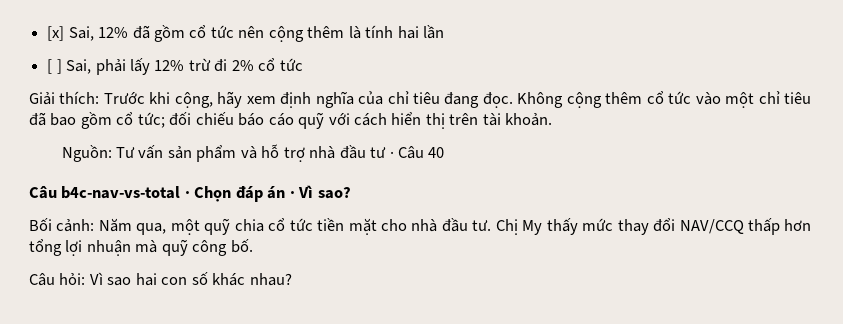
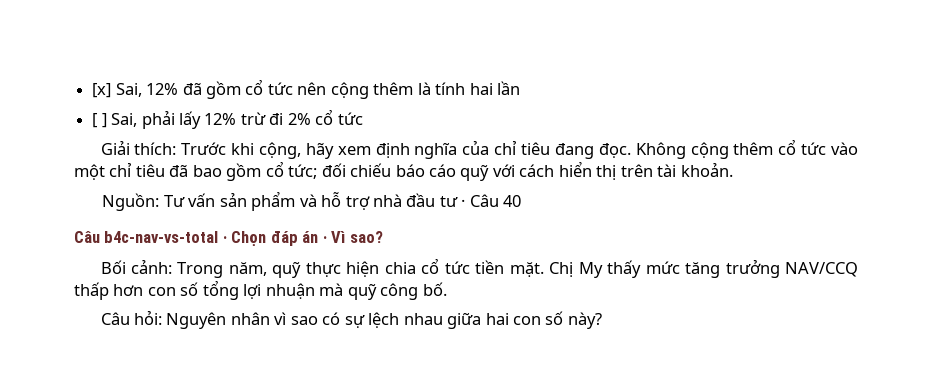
[98,218,492,235] Năm qua, một quỹ chia cổ tức tiền mặt cho nhà đầu tư. -> [177,258,544,278] Trong năm, quỹ thực hiện chia cổ tức tiền mặt.
[617,218,676,235] thay đổi -> [685,259,780,278] tăng trưởng
(812, 225) none -> [147,282,199,296] con số
[89,272,132,286] Vì sao -> [166,312,482,329] Nguyên nhân vì sao có sự lệch nhau giữa
[212,273,292,286] khác nhau? -> [567,312,602,329] này?

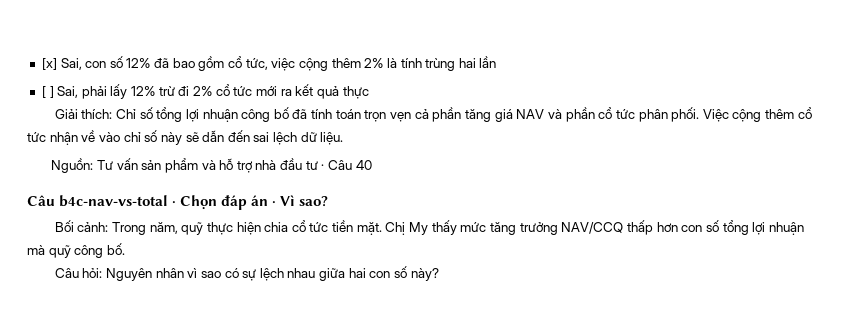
(142, 90) none -> [85,56,123,68] con số
[205,79,414,99] gồm cổ tức nên cộng thêm -> [172,56,384,71] bao gồm cổ tức, việc cộng thêm 2%
(466, 88) none -> [425,58,456,71] trùng
[100,139,859,159] [74,161,733,181] // Giải thích: Trước khi cộng, hãy xem định nghĩa của chỉ tiêu đang đọc. Không cộng thêm cổ tức vào một chỉ tiêu đã bao gồm cổ tức; đối chiếu báo cáo quỹ với cách hiển thị trên tài khoản. -> [255,84,369,99] [54,107,812,122] [27,130,344,145] mới ra kết quả thực // Giải thích: Chỉ số tổng lợi nhuận công bố đã tính toán trọn vẹn cả phần tăng giá NAV và phần cổ tức phân phối. Việc cộng thêm cổ tức nhận về vào chỉ số này sẽ dẫn đến sai lệch dữ liệu.

